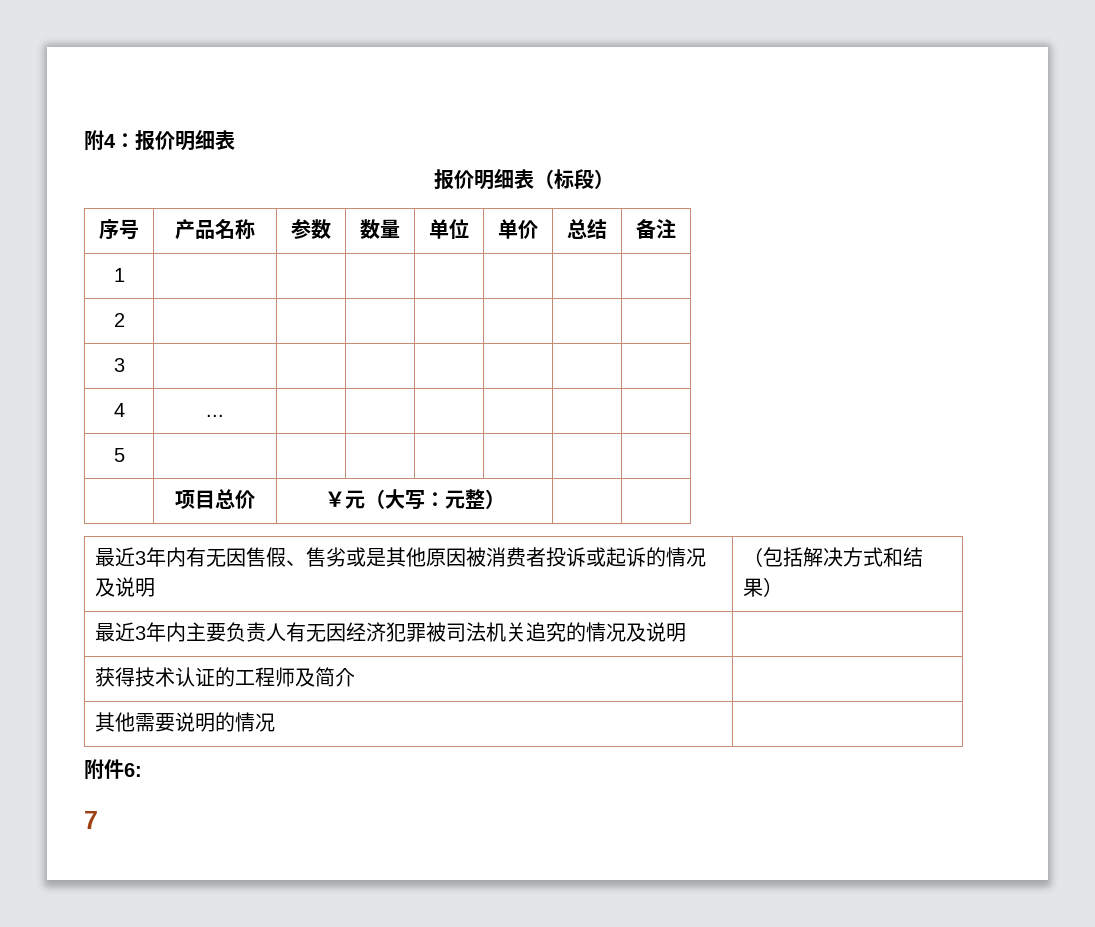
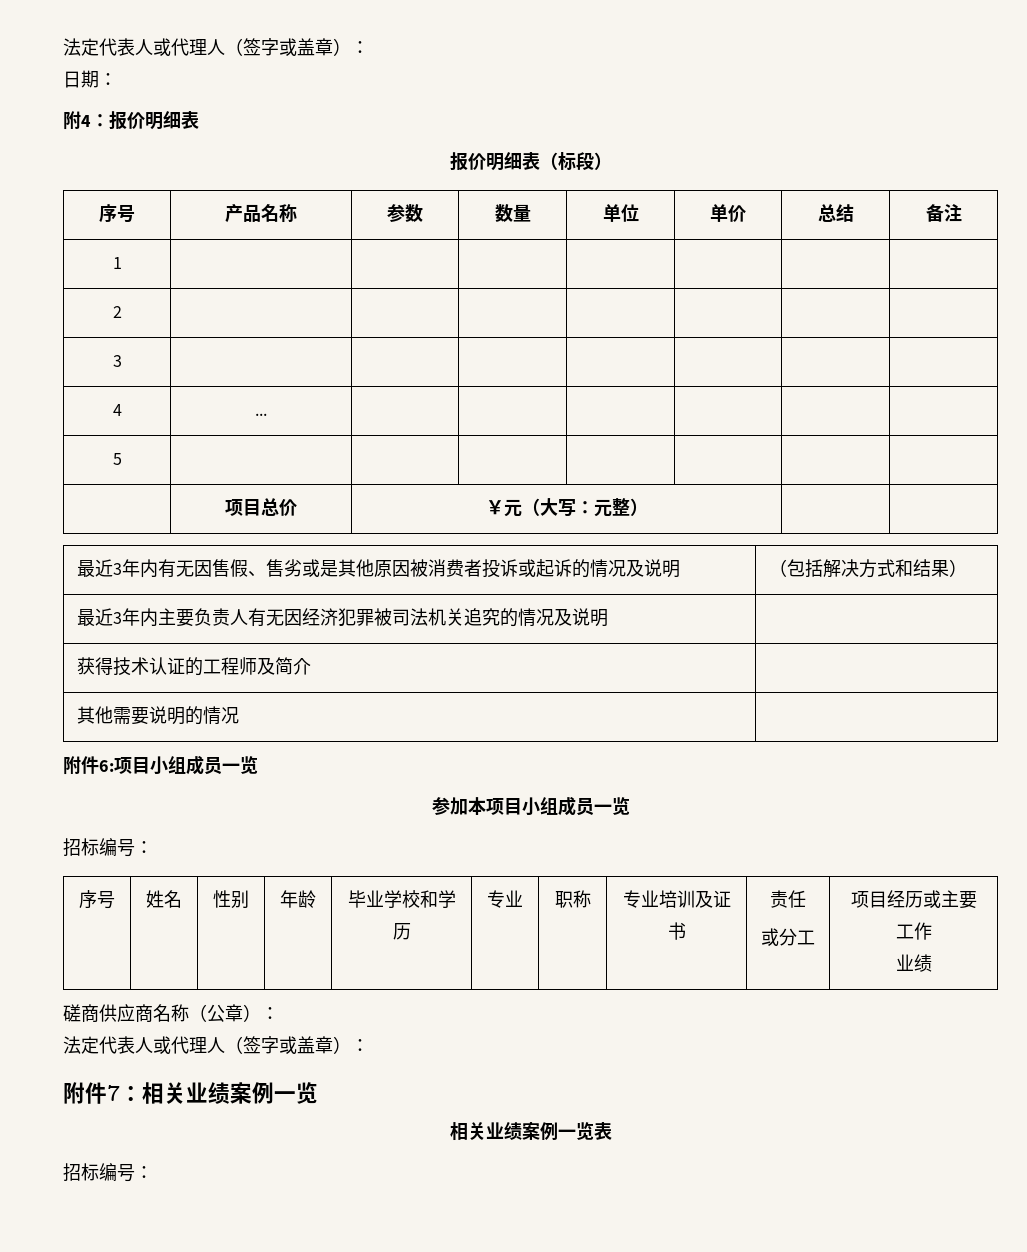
(84, 140) none -> [63,38,369,56] [63,70,117,88] 法定代表人或代理人（签字或盖章）： // 日期： //
[84,811,98,829] // 7 -> [114,755,258,775] [431,796,630,816] [63,838,153,857] [79,890,115,909] [146,890,182,908] [213,890,249,909] [280,890,316,908] [347,890,456,908] [392,923,411,940] [487,890,523,908] [554,890,591,908] [622,890,731,908] [667,922,686,940] [770,890,806,908] [761,928,815,946] [850,890,977,909] [895,922,932,940] [895,954,932,972] [63,1004,279,1022] [63,1036,369,1054] [63,1082,318,1104] [449,1121,612,1141] [63,1163,153,1182] 项目小组成员一览 // 参加本项目小组成员一览 // 招标编号： // 序号 | 姓名 | 性别 | 年龄 | 毕业学校和学历 | 专业 | 职称 | 专业培训及证书 | 责任 // 或分工 | 项目经历或主要工作 // 业绩 // 磋商供应商名称（公章）： // 法定代表人或代理人（签字或盖章）： // 附件7：相关业绩案例一览 // 相关业绩案例一览表 // 招标编号：

